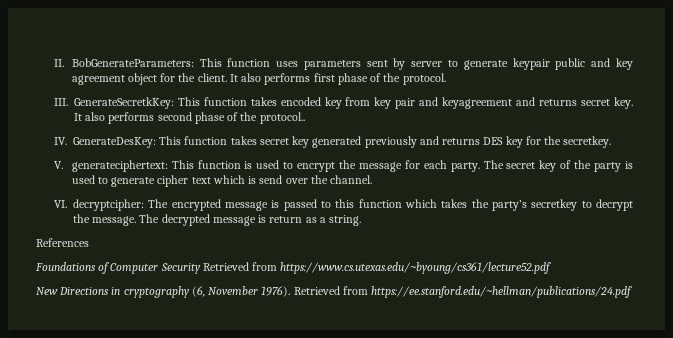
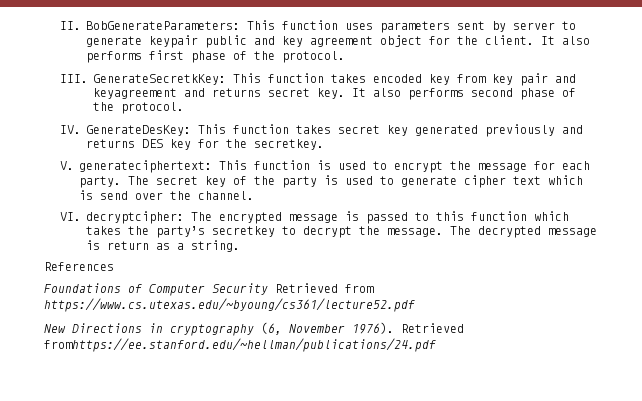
[259,112,305,124] protocol.. -> [121,102,185,114] protocol.
[342,286,633,298] from https://ee.stanford.edu/~hellman/publications/24.pdf -> [44,338,436,352] fromhttps://ee.stanford.edu/~hellman/publications/24.pdf

